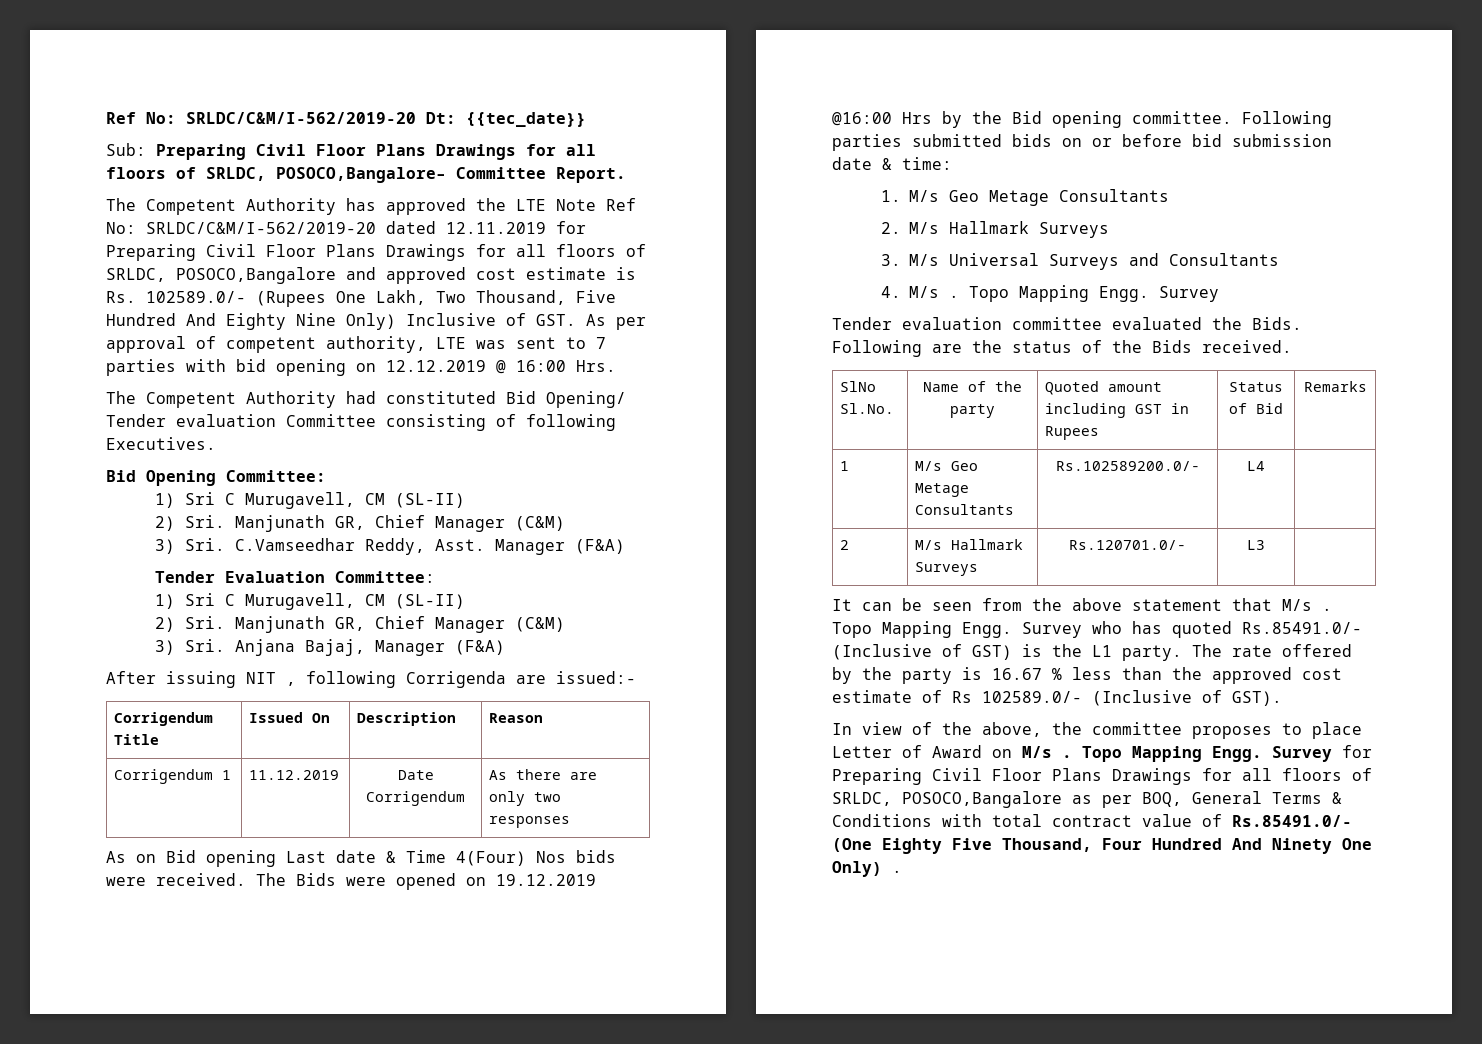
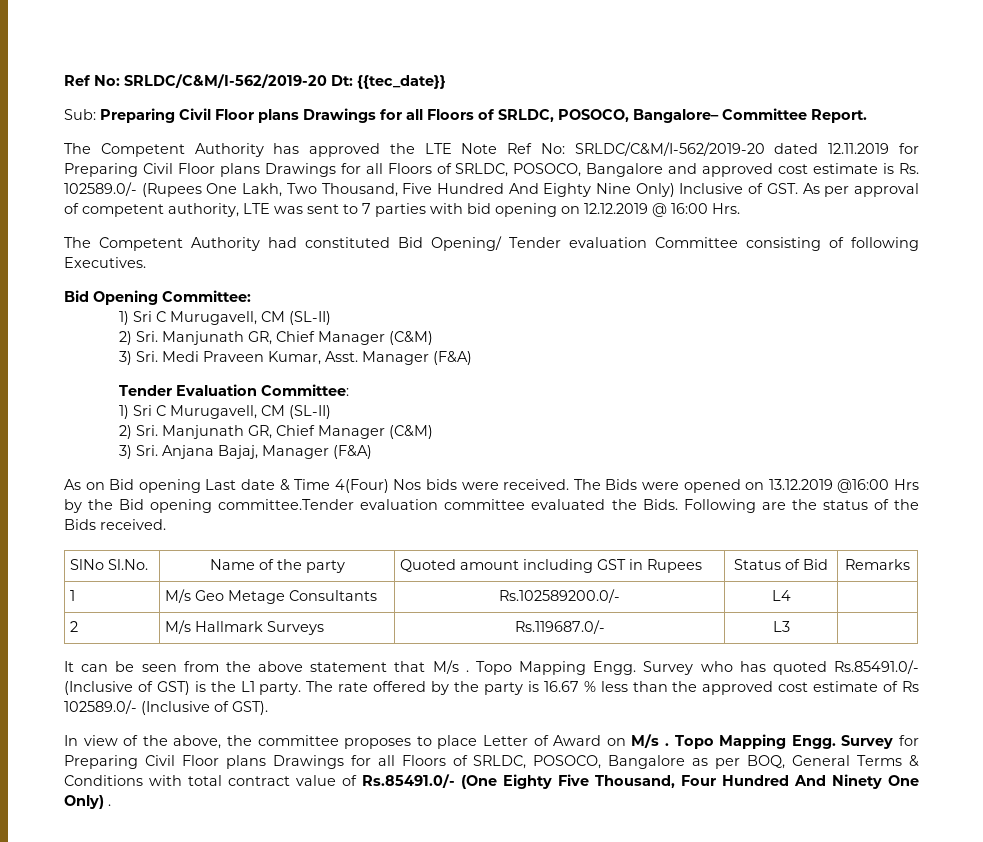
[376,144,596,160] [106,167,446,183] Plans Drawings for all floors of SRLDC, POSOCO,Bangalore– -> [258,108,719,123] plans Drawings for all Floors of SRLDC, POSOCO, Bangalore–
[326,244,646,261] [106,267,336,284] Plans Drawings for all floors of SRLDC, POSOCO,Bangalore -> [219,163,664,177] plans Drawings for all Floors of SRLDC, POSOCO, Bangalore
[234,538,425,555] C.Vamseedhar Reddy, -> [161,351,321,365] Medi Praveen Kumar,
[106,671,636,688] [114,712,214,726] [114,734,160,745] [249,712,331,723] [357,712,457,726] [489,713,544,723] [114,769,232,784] [249,770,340,780] [397,770,434,780] [366,791,465,806] [489,769,598,780] [489,791,562,806] [489,816,571,828] // After issuing NIT , following Corrigenda are issued:- // Corrigendum Title | Issued On | Description | Reason // Corrigendum 1 | 11.12.2019 | Date Corrigendum | As there are only two responses -> (372, 452) none
[496,874,596,886] 19.12.2019 -> [768,479,833,490] 13.12.2019
[1132,111,1332,128] [832,134,1332,151] [832,157,952,170] [880,189,1169,206] [880,221,1109,238] [880,253,1279,270] [880,285,1219,302] [832,317,892,330] committee. Following parties submitted bids on or before bid submission date & time: // 1. M/s Geo Metage Consultants // 2. M/s Hallmark Surveys // 3. M/s Universal Surveys and Consultants // 4. M/s . Topo Mapping Engg. Survey // Tender -> [218,499,355,510] committee.Tender
[1069,540,1186,550] Rs.120701.0/- -> [514,620,605,634] Rs.119687.0/-
[1052,768,1372,785] [832,791,1062,808] Plans Drawings for all floors of SRLDC, POSOCO,Bangalore -> [225,755,686,769] plans Drawings for all Floors of SRLDC, POSOCO, Bangalore

